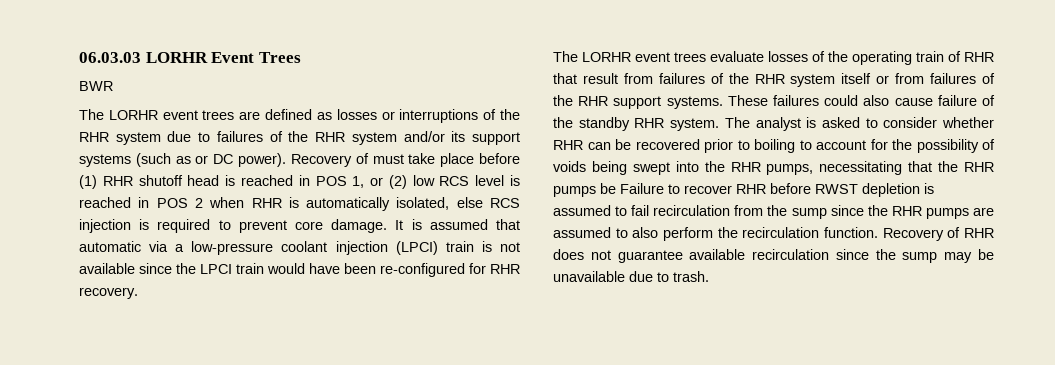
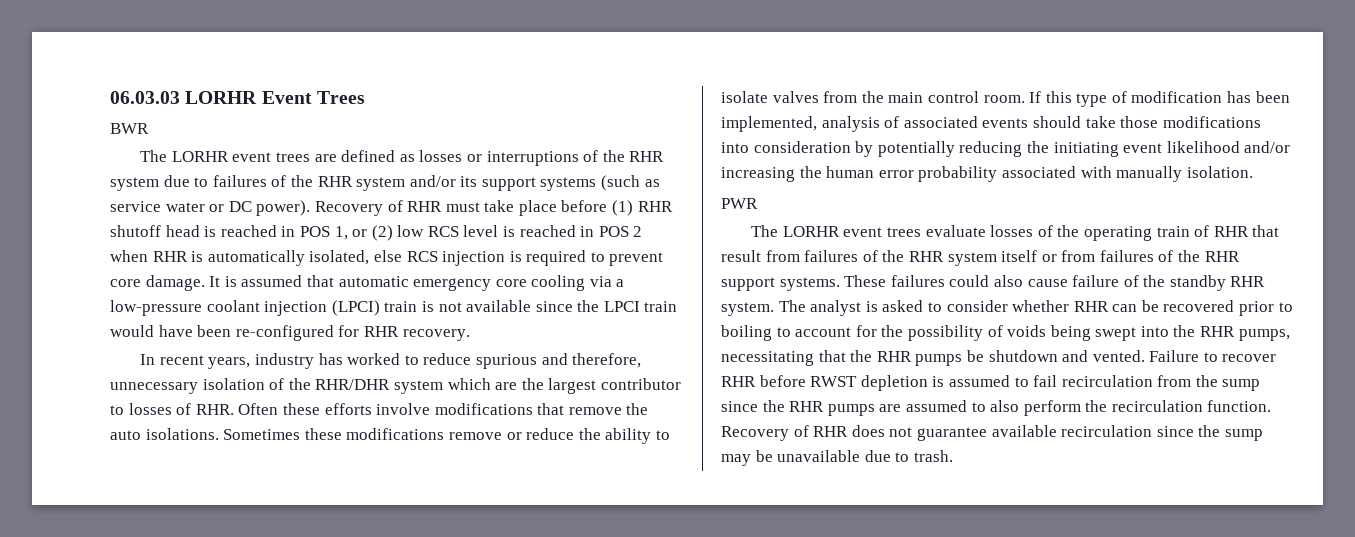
(191, 160) none -> [110,201,205,212] service water
(369, 158) none -> [407,201,443,212] RHR
(141, 246) none -> [413,275,586,291] emergency core cooling
(138, 293) none -> [140,353,642,369] [110,378,681,394] [110,403,649,415] [110,428,670,444] [721,91,1290,107] [721,116,1261,132] [721,141,1291,157] [721,166,1253,182] [721,198,758,209] // In recent years, industry has worked to reduce spurious and therefore, unnecessary isolation of the RHR/DHR system which are the largest contributor to losses of RHR. Often these efforts involve modifications that remove the auto isolations. Sometimes these modifications remove or reduce the ability to isolate valves from the main control room. If this type of modification has been implemented, analysis of associated events should take those modifications into consideration by potentially reducing the initiating event likelihood and/or increasing the human error probability associated with manually isolation. // PWR
(616, 188) none -> [988,350,1145,362] shutdown and vented.

